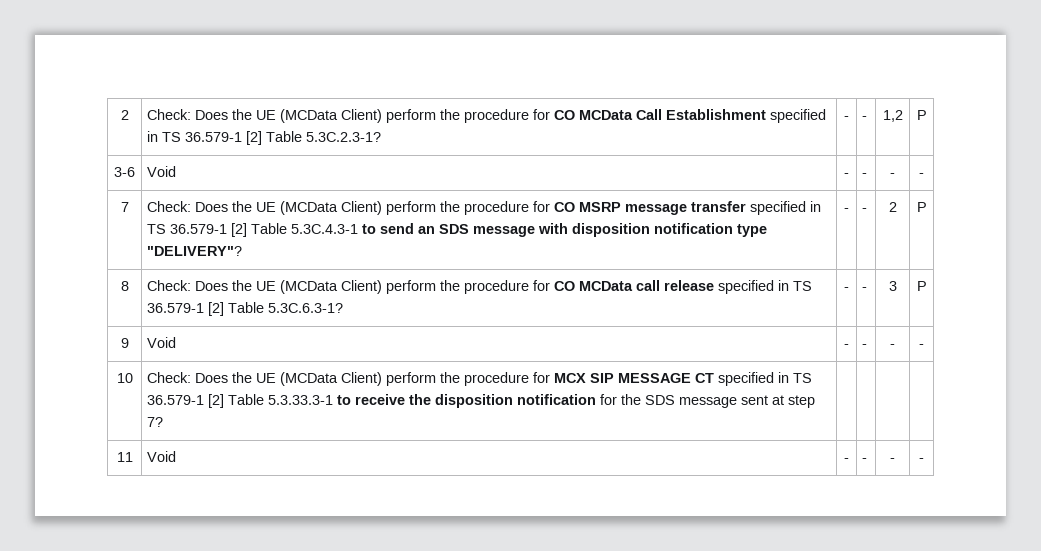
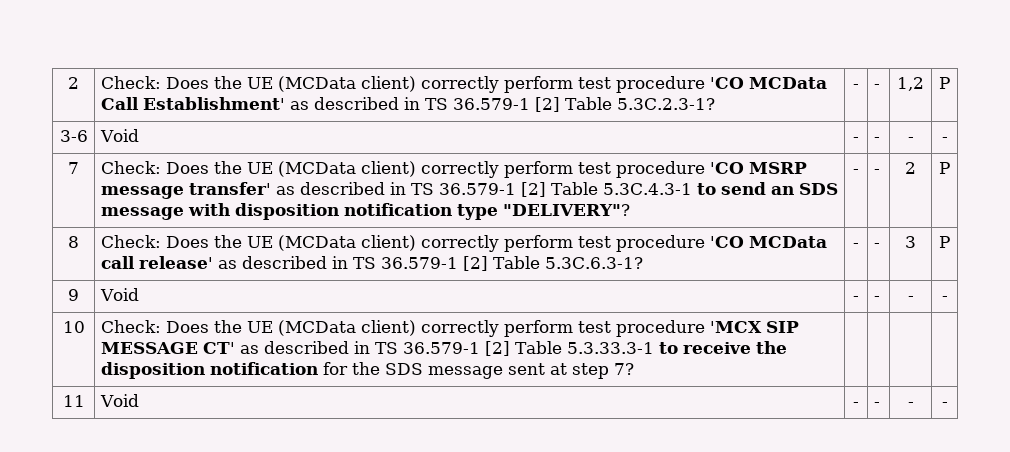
[341,109,827,123] Client) perform the procedure for CO MCData Call Establishment specified -> [360,76,827,93] [100,97,399,110] client) correctly perform test procedure 'CO MCData Call Establishment' as described
[341,201,807,215] Client) perform the procedure for CO MSRP message transfer specified -> [360,161,807,178] [100,182,385,199] client) correctly perform test procedure 'CO MSRP message transfer' as described
[341,280,775,294] Client) perform the procedure for CO MCData call release specified -> [360,235,827,252] [100,256,327,269] client) correctly perform test procedure 'CO MCData call release' as described
[341,372,775,386] Client) perform the procedure for MCX SIP MESSAGE CT specified -> [360,320,799,337] [100,341,349,354] client) correctly perform test procedure 'MCX SIP MESSAGE CT' as described

